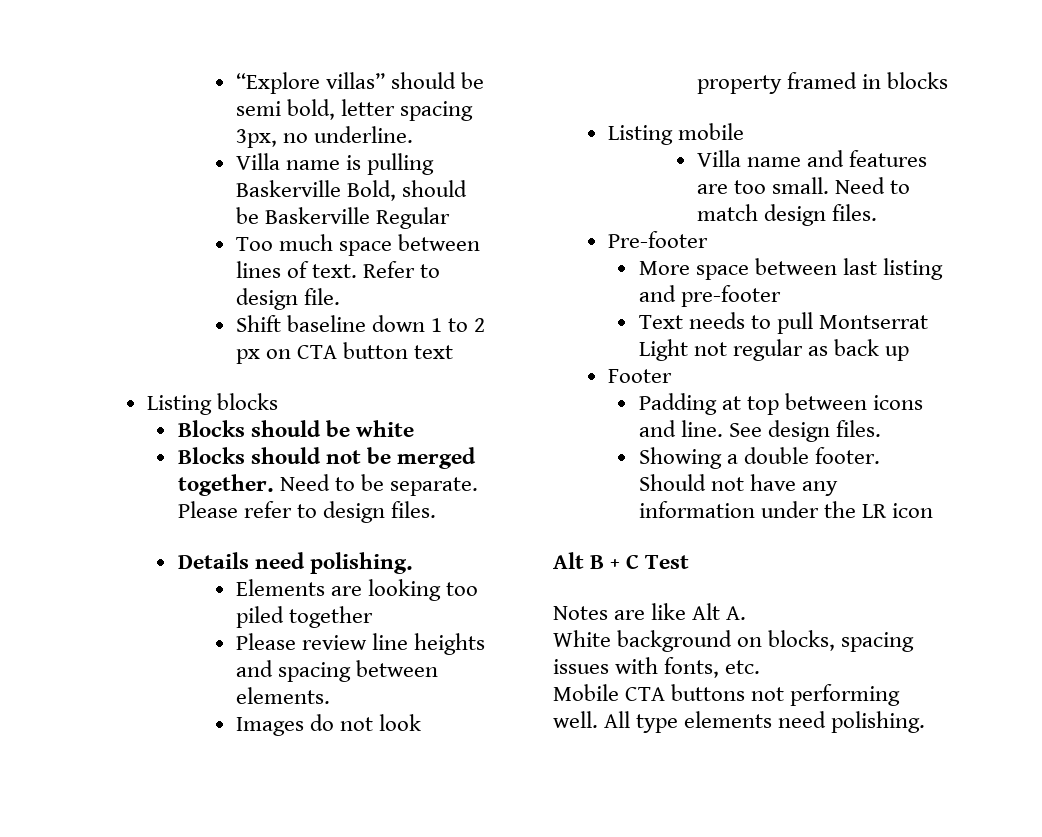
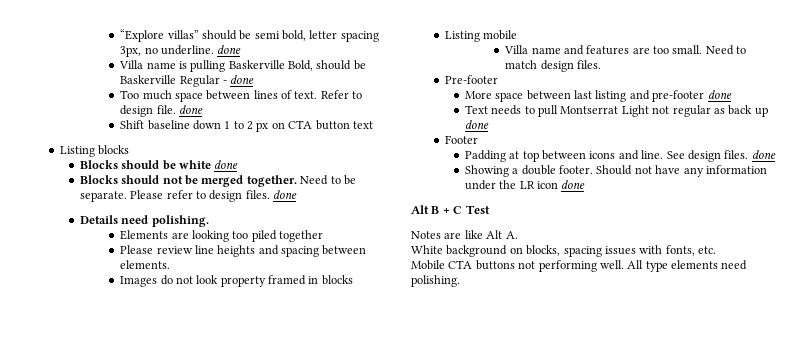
(413, 134) none -> [217,45,242,54] done
(450, 218) none -> [222,75,255,84] - done
(340, 296) none -> [178,105,203,114] done
(414, 428) none -> [214,160,239,169] done
(436, 509) none -> [273,190,298,199] done
(781, 296) none -> [707,90,732,99] done
(909, 353) none -> [464,120,489,129] done
(881, 428) none -> [751,150,776,159] done
(933, 510) none -> [561,180,586,189] done

